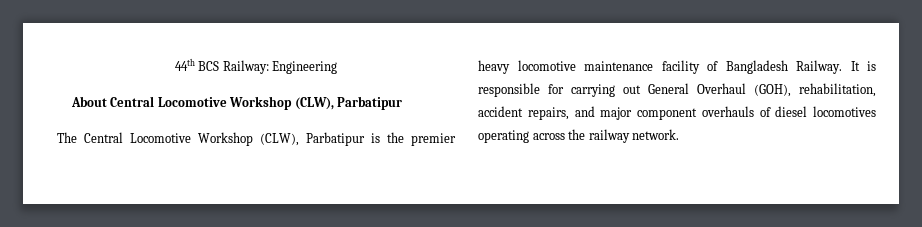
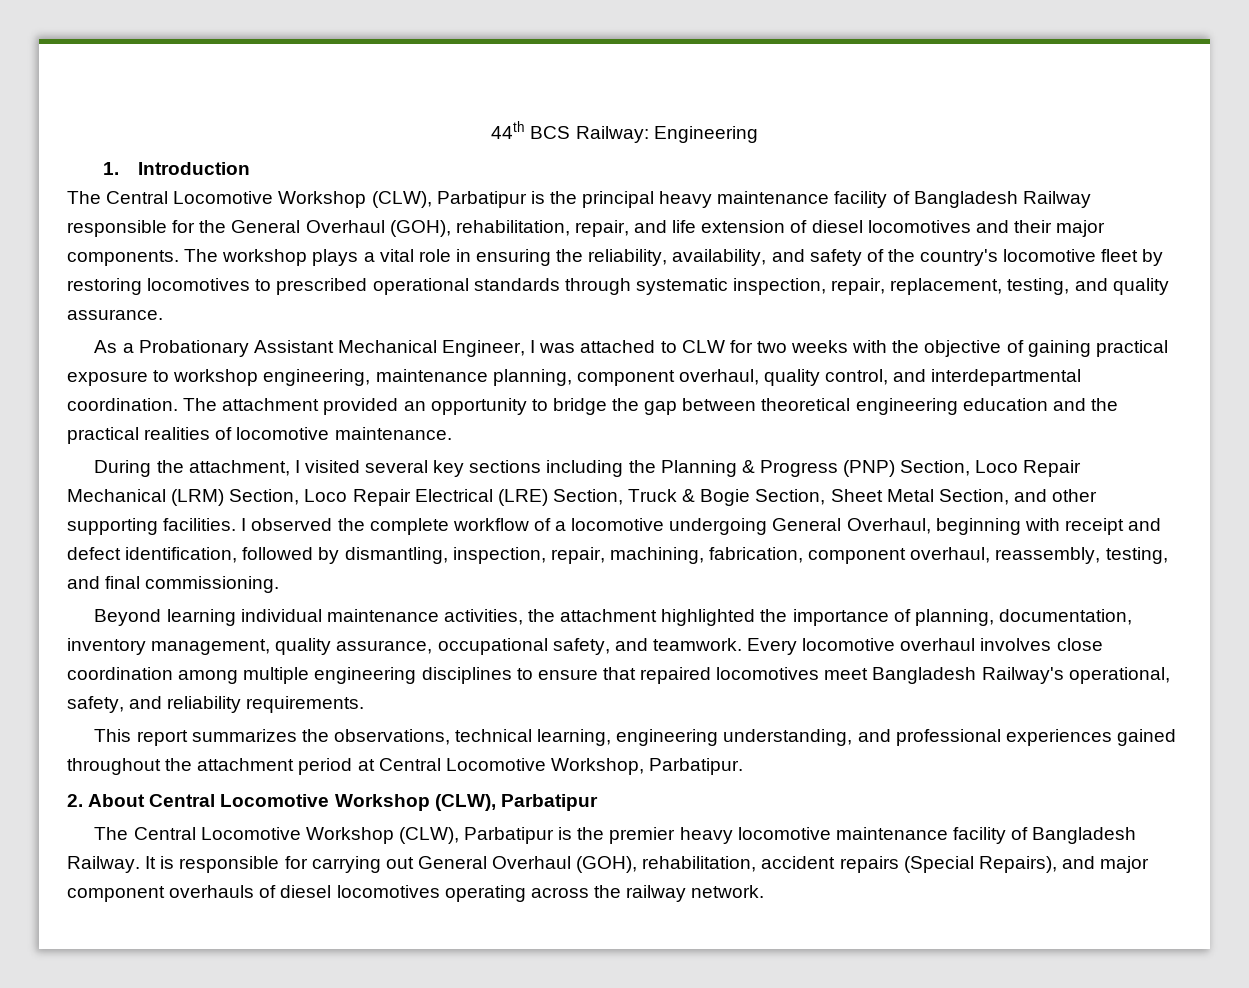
(338, 67) none -> [102,162,251,175] [67,191,1091,208] [67,220,1106,237] [67,249,1164,266] [67,278,1169,295] [67,309,163,320] [94,340,1168,357] [67,369,1082,386] [67,398,1118,415] [67,427,452,444] [94,460,1082,477] [67,489,1098,506] [67,518,1162,535] [67,547,1168,564] [67,576,280,593] [94,609,1132,626] [67,638,1103,655] [67,667,1170,684] [67,696,365,713] [94,729,1176,746] [67,758,744,775] [67,794,83,807] 1. Introduction // The Central Locomotive Workshop (CLW), Parbatipur is the principal heavy maintenance facility of Bangladesh Railway responsible for the General Overhaul (GOH), rehabilitation, repair, and life extension of diesel locomotives and their major components. The workshop plays a vital role in ensuring the reliability, availability, and safety of the country's locomotive fleet by restoring locomotives to prescribed operational standards through systematic inspection, repair, replacement, testing, and quality assurance. // As a Probationary Assistant Mechanical Engineer, I was attached to CLW for two weeks with the objective of gaining practical exposure to workshop engineering, maintenance planning, component overhaul, quality control, and interdepartmental coordination. The attachment provided an opportunity to bridge the gap between theoretical engineering education and the practical realities of locomotive maintenance. // During the attachment, I visited several key sections including the Planning & Progress (PNP) Section, Loco Repair Mechanical (LRM) Section, Loco Repair Electrical (LRE) Section, Truck & Bogie Section, Sheet Metal Section, and other supporting facilities. I observed the complete workflow of a locomotive undergoing General Overhaul, beginning with receipt and defect identification, followed by dismantling, inspection, repair, machining, fabrication, component overhaul, reassembly, testing, and final commissioning. // Beyond learning individual maintenance activities, the attachment highlighted the importance of planning, documentation, inventory management, quality assurance, occupational safety, and teamwork. Every locomotive overhaul involves close coordination among multiple engineering disciplines to ensure that repaired locomotives meet Bangladesh Railway's operational, safety, and reliability requirements. // This report summarizes the observations, technical learning, engineering understanding, and professional experiences gained throughout the attachment period at Central Locomotive Workshop, Parbatipur. // 2.
[527,107,569,120] repairs, -> [839,856,1057,873] repairs (Special Repairs),

